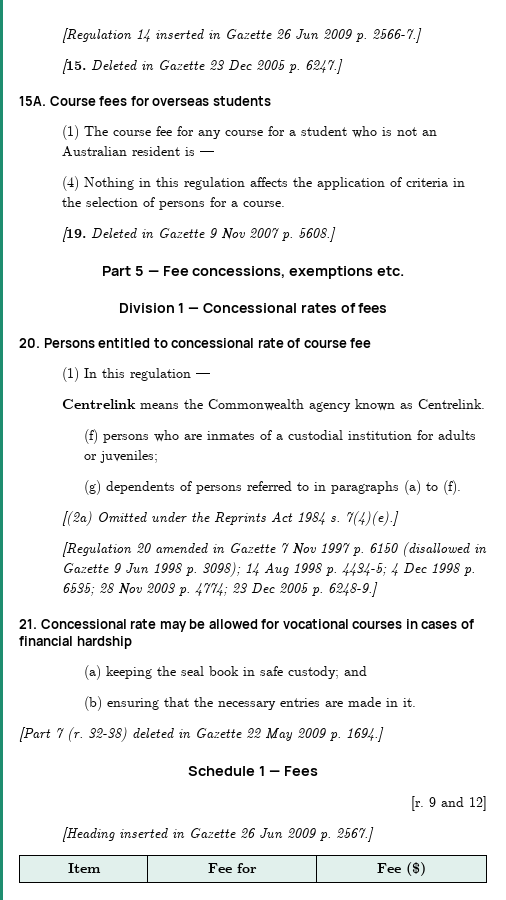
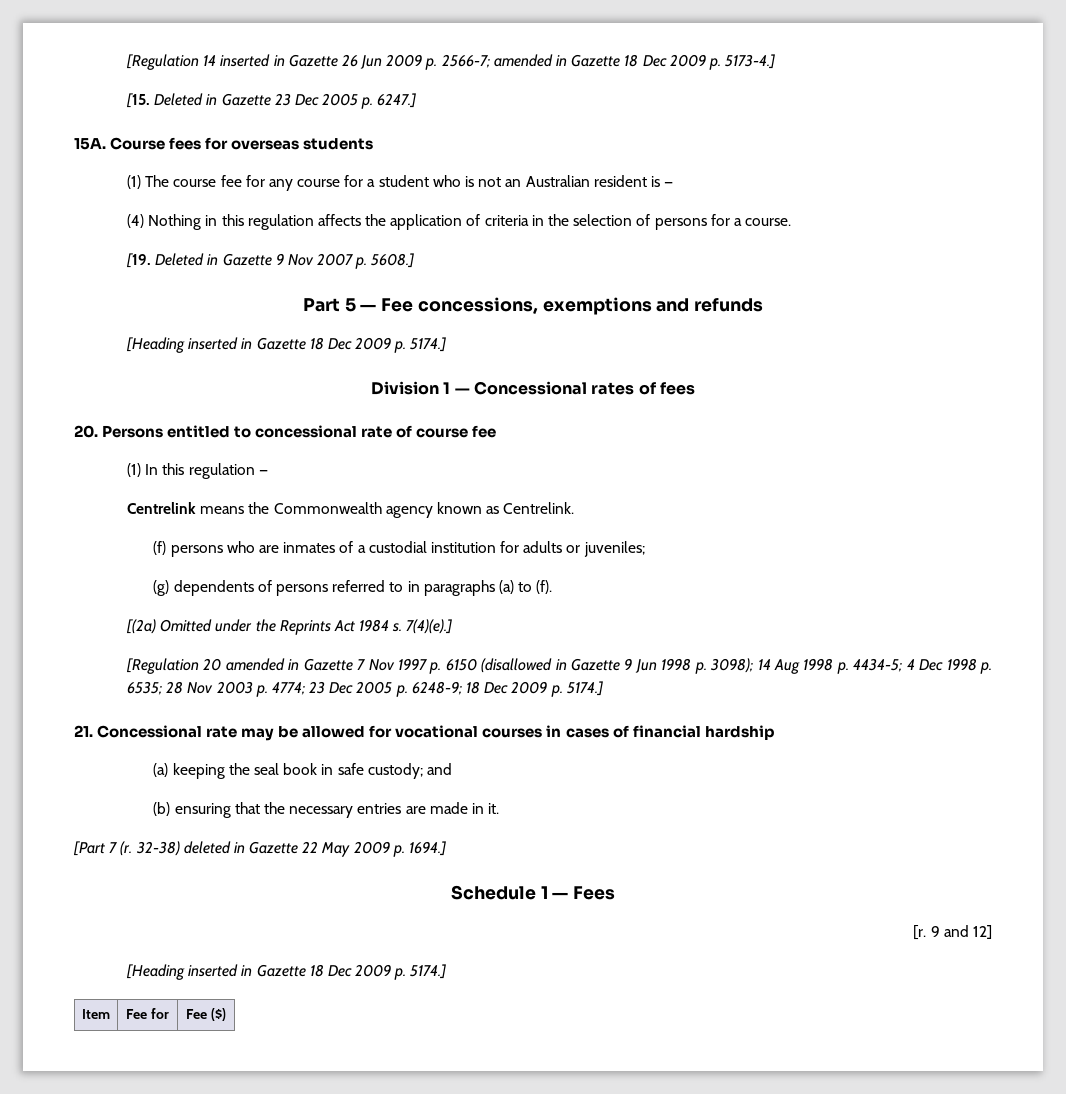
[372,28,423,43] 2566-7.] -> [441,54,776,70] 2566-7; amended in Gazette 18 Dec 2009 p. 5173-4.]
[377,266,405,276] etc. -> [656,298,764,312] [125,337,447,353] and refunds // [Heading inserted in Gazette 18 Dec 2009 p. 5174.]
[328,582,379,597] 6248-9.] -> [411,681,603,697] 6248-9; 18 Dec 2009 p. 5174.]
[240,827,375,842] 26 Jun 2009 p. 2567.] -> [309,964,447,980] 18 Dec 2009 p. 5174.]

